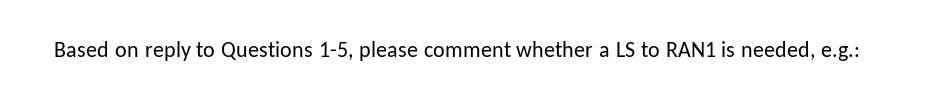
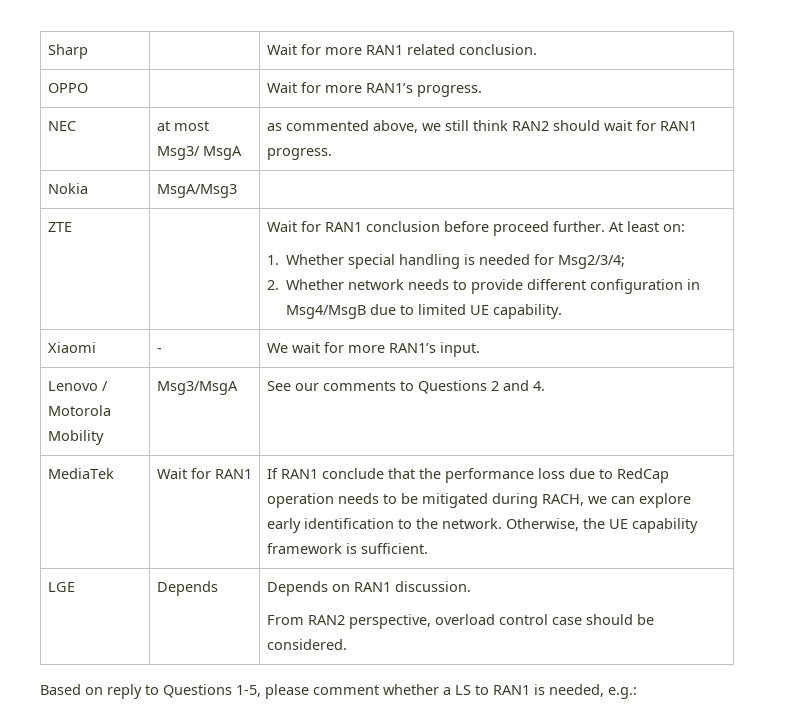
(54, 49) none -> [47,44,88,59] [266,44,537,55] [47,83,88,93] [266,82,482,97] [47,121,76,131] [156,121,209,131] [156,146,242,160] [266,120,697,133] [266,148,332,160] [47,183,88,194] [156,184,237,198] [47,222,72,232] [266,221,685,236] [266,254,626,269] [266,279,701,294] [286,304,563,319] [47,342,96,353] [156,348,162,353] [266,342,480,357] [47,381,108,391] [47,405,111,416] [47,430,104,445] [156,381,238,395] [266,380,545,394] [47,468,114,479] [156,468,252,479] [266,468,669,483] [266,493,691,508] [266,518,698,533] [266,543,428,554] [47,582,75,592] [156,581,218,596] [266,581,471,596] [266,614,654,629] [266,639,347,650] Sharp | | Wait for more RAN1 related conclusion. // OPPO | | Wait for more RAN1’s progress. // NEC | at most Msg3/ MsgA | as commented above, we still think RAN2 should wait for RAN1 progress. // Nokia | MsgA/Msg3 | // ZTE | | Wait for RAN1 conclusion before proceed further. At least on: // 1. Whether special handling is needed for Msg2/3/4; // 2. Whether network needs to provide different configuration in Msg4/MsgB due to limited UE capability. // Xiaomi | - | We wait for more RAN1’s input. // Lenovo / Motorola Mobility | Msg3/MsgA | See our comments to Questions 2 and 4. // MediaTek | Wait for RAN1 | If RAN1 conclude that the performance loss due to RedCap operation needs to be mitigated during RACH, we can explore early identification to the network. Otherwise, the UE capability framework is sufficient. // LGE | Depends | Depends on RAN1 discussion. // From RAN2 perspective, overload control case should be considered. //

